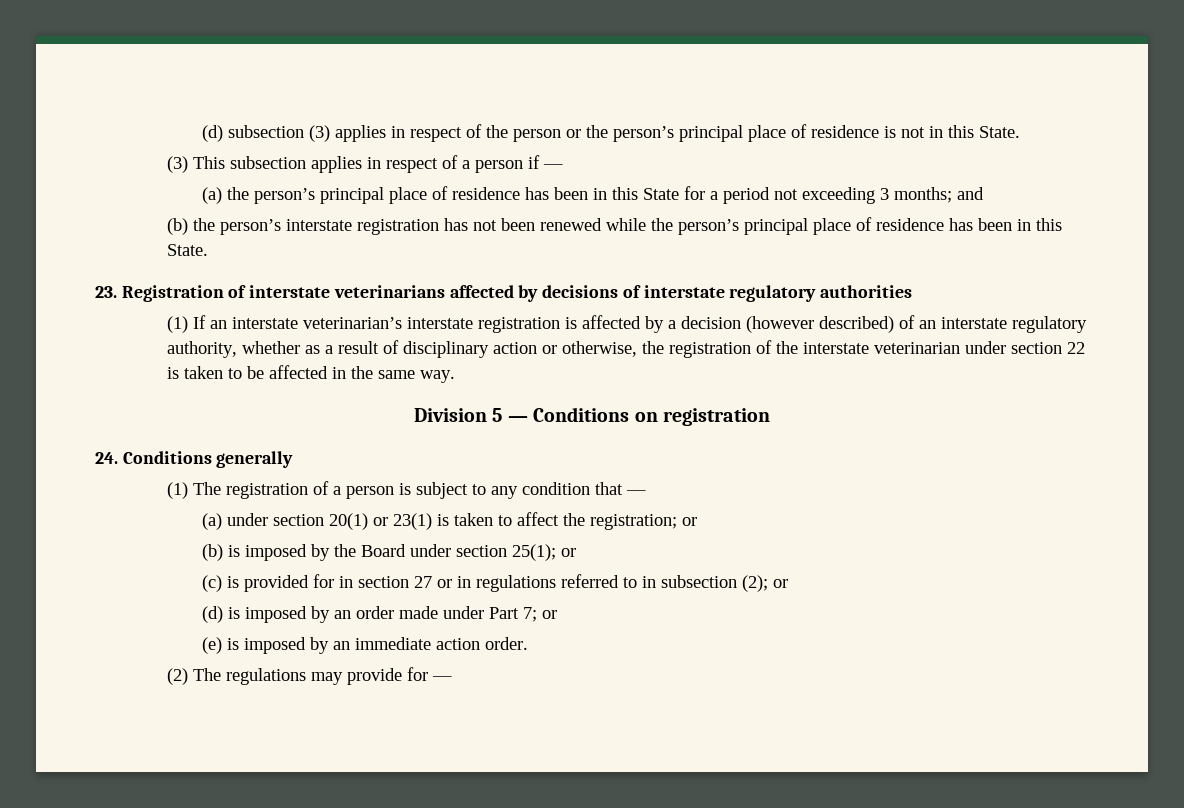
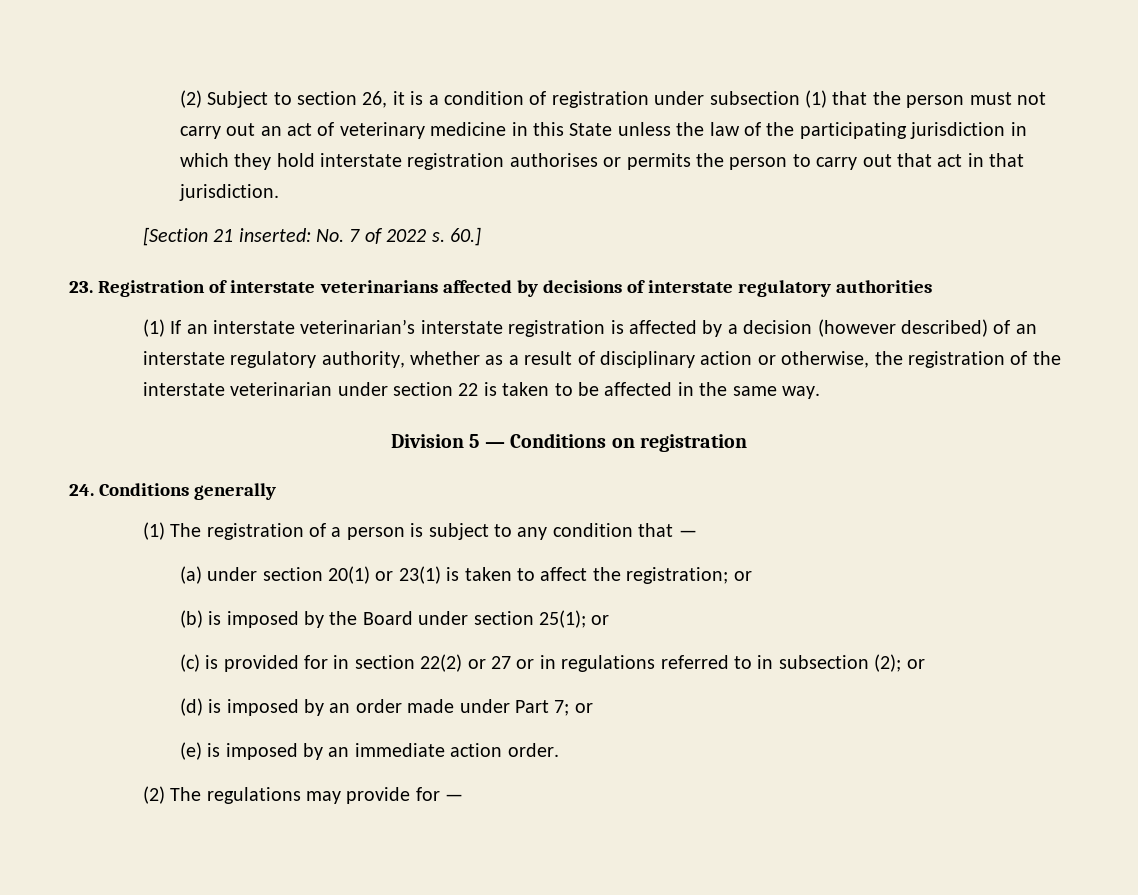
[202,124,1021,142] [166,155,563,173] [202,186,985,204] [166,217,1062,235] [166,244,208,256] (d) subsection (3) applies in respect of the person or the person’s principal place of residence is not in this State. // (3) This subsection applies in respect of a person if — // (a) the person’s principal place of residence has been in this State for a period not exceeding 3 months; and // (b) the person’s interstate registration has not been renewed while the person’s principal place of residence has been in this State. -> [179,90,1047,108] [179,122,1027,139] [179,153,1025,170] [178,184,279,201] [142,227,482,246] (2) Subject to section 26, it is a condition of registration under subsection (1) that the person must not carry out an act of veterinary medicine in this State unless the law of the participating jurisdiction in which they hold interstate registration authorises or permits the person to carry out that act in that jurisdiction. // [Section 21 inserted: No. 7 of 2022 s. 60.]
(410, 582) none -> [420,654,486,672] 22(2) or

